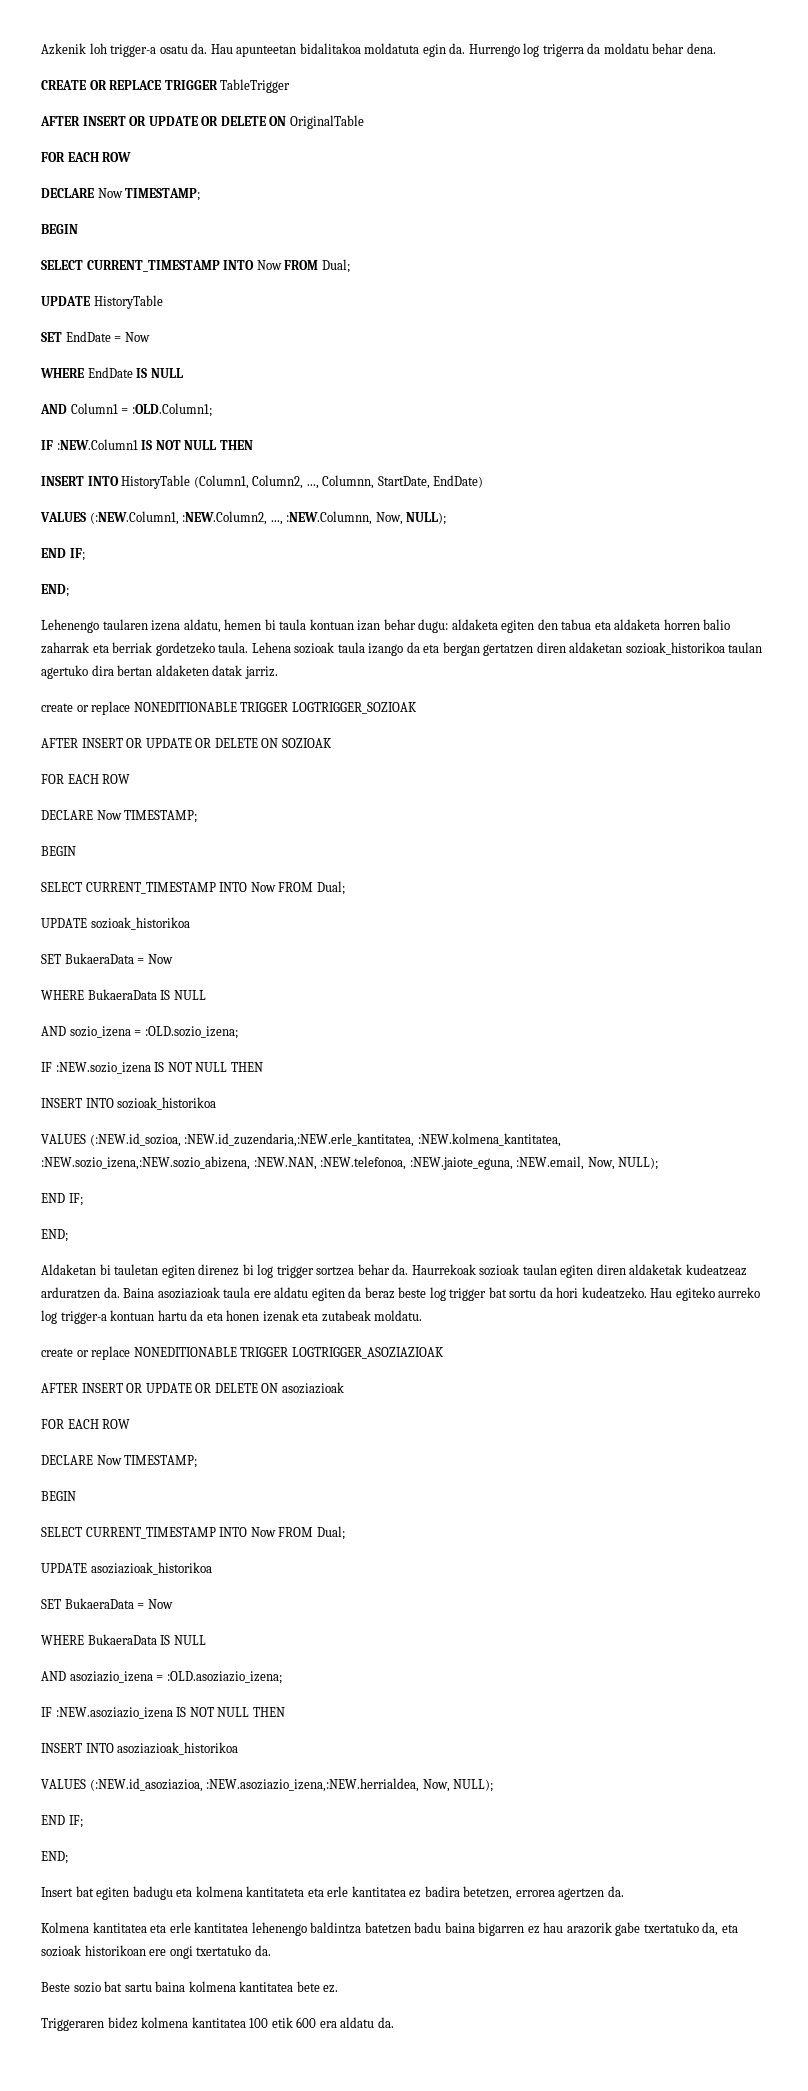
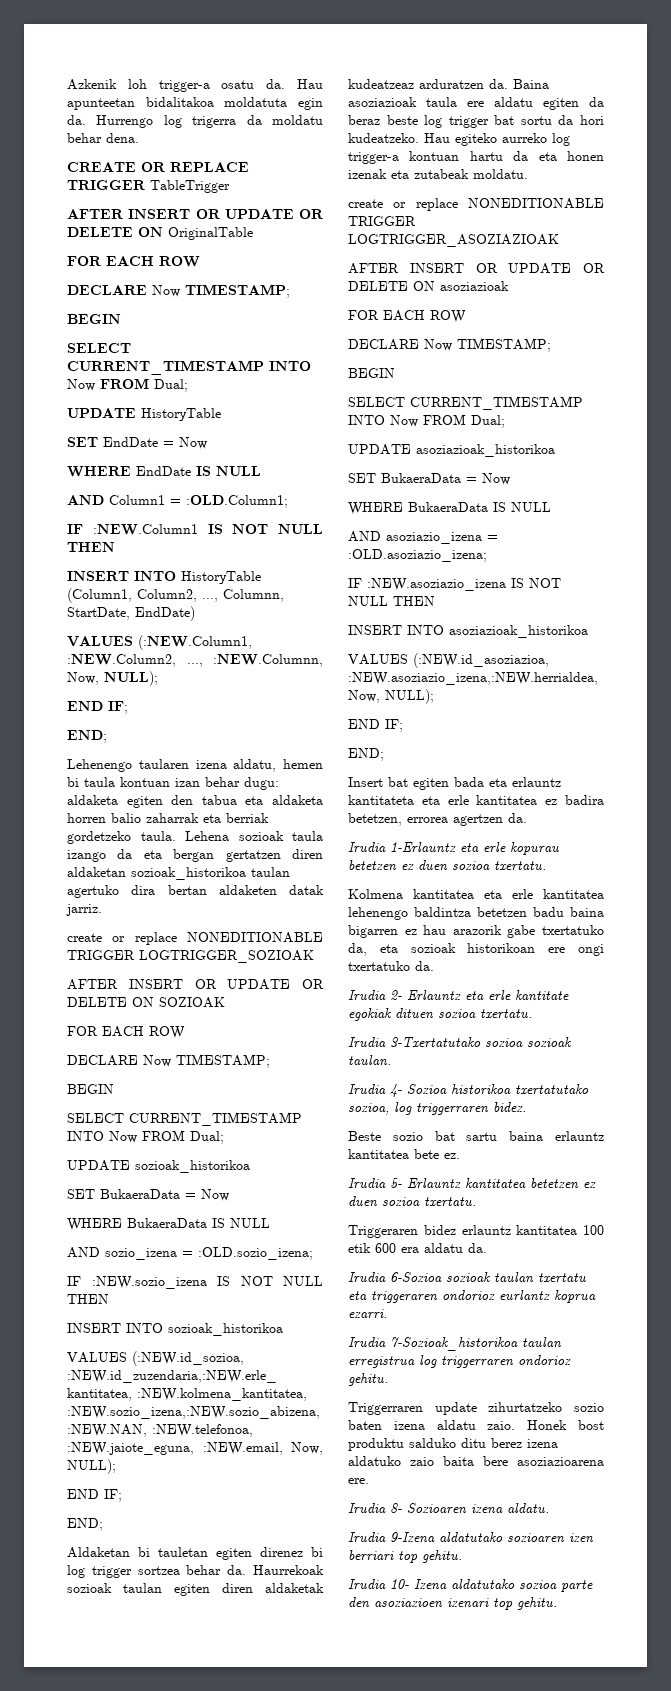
[132,1886,243,1900] badugu eta kolmena -> [454,777,561,787] bada eta erlauntz
(624, 1891) none -> [348,842,559,855] [348,860,546,871] // Irudia 1-Erlauntz eta erle kopurau betetzen ez duen sozioa txertatu.
[364,1922,411,1934] batetzen -> [477,907,527,917] betetzen
(271, 1950) none -> [348,990,569,1001] [348,1008,532,1021] [348,1037,572,1048] [348,1055,391,1066] [348,1084,589,1097] [348,1102,526,1115] // Irudia 2- Erlauntz eta erle kantitate egokiak dituen sozioa txertatu. // Irudia 3-Txertatutako sozioa sozioak taulan. // Irudia 4- Sozioa historikoa txertatutako sozioa, log triggerraren bidez.
[188,1981,236,1992] kolmena -> [555,1131,604,1141] erlauntz
(339, 1989) none -> [348,1178,596,1189] [348,1196,476,1207] // Irudia 5- Erlauntz kantitatea betetzen ez duen sozioa txertatu.
[141,2017,189,2028] kolmena -> [461,1225,511,1235] erlauntz
(394, 2022) none -> [348,1272,586,1283] [348,1290,596,1303] [348,1309,387,1319] [348,1337,562,1351] [348,1355,571,1368] [348,1373,388,1386] [348,1402,604,1415] [348,1420,604,1430] [348,1438,558,1451] [348,1456,604,1466] [348,1478,369,1484] [348,1503,549,1514] [348,1532,594,1543] [348,1550,462,1563] [348,1579,593,1592] [348,1597,557,1610] // Irudia 6-Sozioa sozioak taulan txertatu eta triggeraren ondorioz eurlantz koprua ezarri. // Irudia 7-Sozioak_historikoa taulan erregistrua log triggerraren ondorioz gehitu. // Triggerraren update zihurtatzeko sozio baten izena aldatu zaio. Honek bost produktu salduko ditu berez izena aldatuko zaio baita bere asoziazioarena ere. // Irudia 8- Sozioaren izena aldatu. // Irudia 9-Izena aldatutako sozioaren izen berriari top gehitu. // Irudia 10- Izena aldatutako sozioa parte den asoziazioen izenari top gehitu.

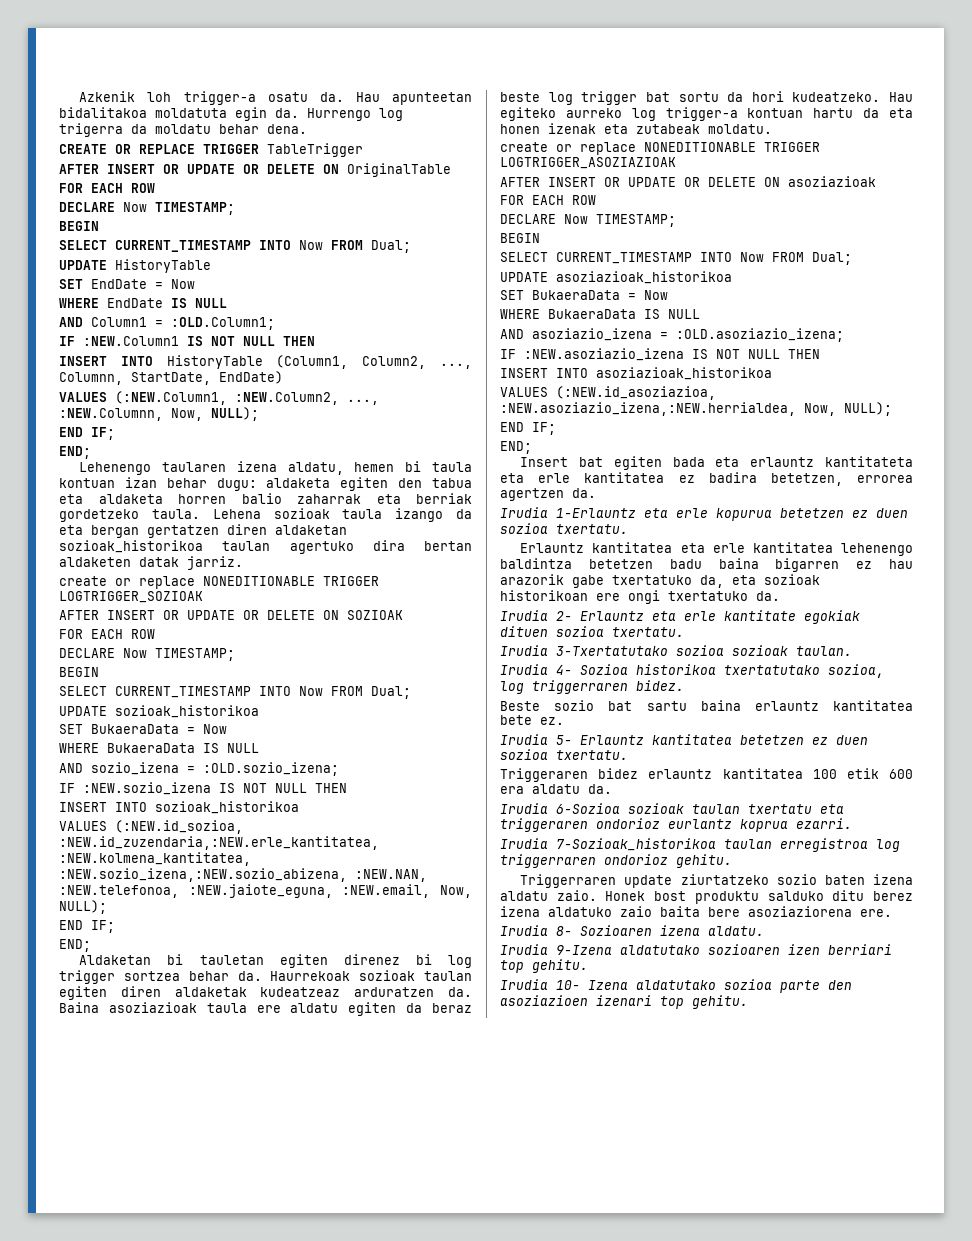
[510,842,559,855] [348,860,546,871] [348,889,403,899] kopurau betetzen ez duen sozioa txertatu. // Kolmena -> [716,508,908,521] [500,523,628,534] [520,543,585,553] kopurua betetzen ez duen sozioa txertatu. // Erlauntz
[348,1356,415,1368] erregistrua -> [780,838,868,852] erregistroa
[488,1402,563,1412] zihurtatzeko -> [680,874,769,885] ziurtatzeko
[517,1457,604,1466] asoziazioarena -> [748,906,852,917] asoziaziorena

